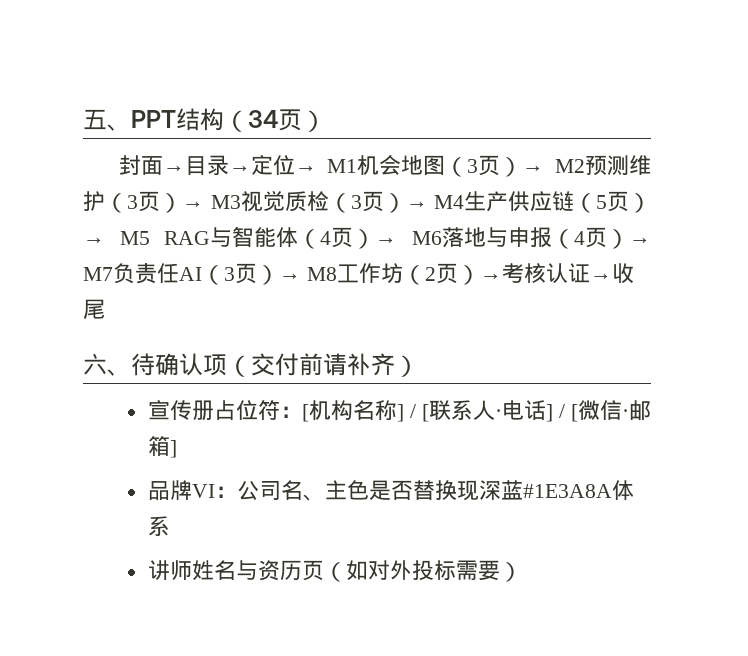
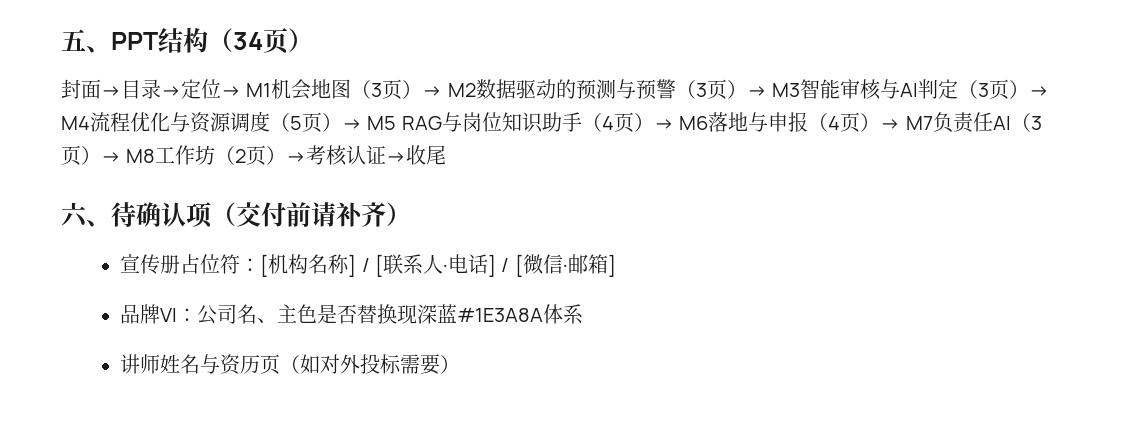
[585,155,651,176] [83,191,105,211] 预测维护 -> [475,79,676,100] 数据驱动的预测与预警
[240,191,329,212] 视觉质检 -> [800,79,959,100] 智能审核与AI判定
[464,191,574,212] 生产供应链 -> [90,111,270,133] 流程优化与资源调度
[232,226,299,248] 智能体 -> [461,112,582,133] 岗位知识助手

